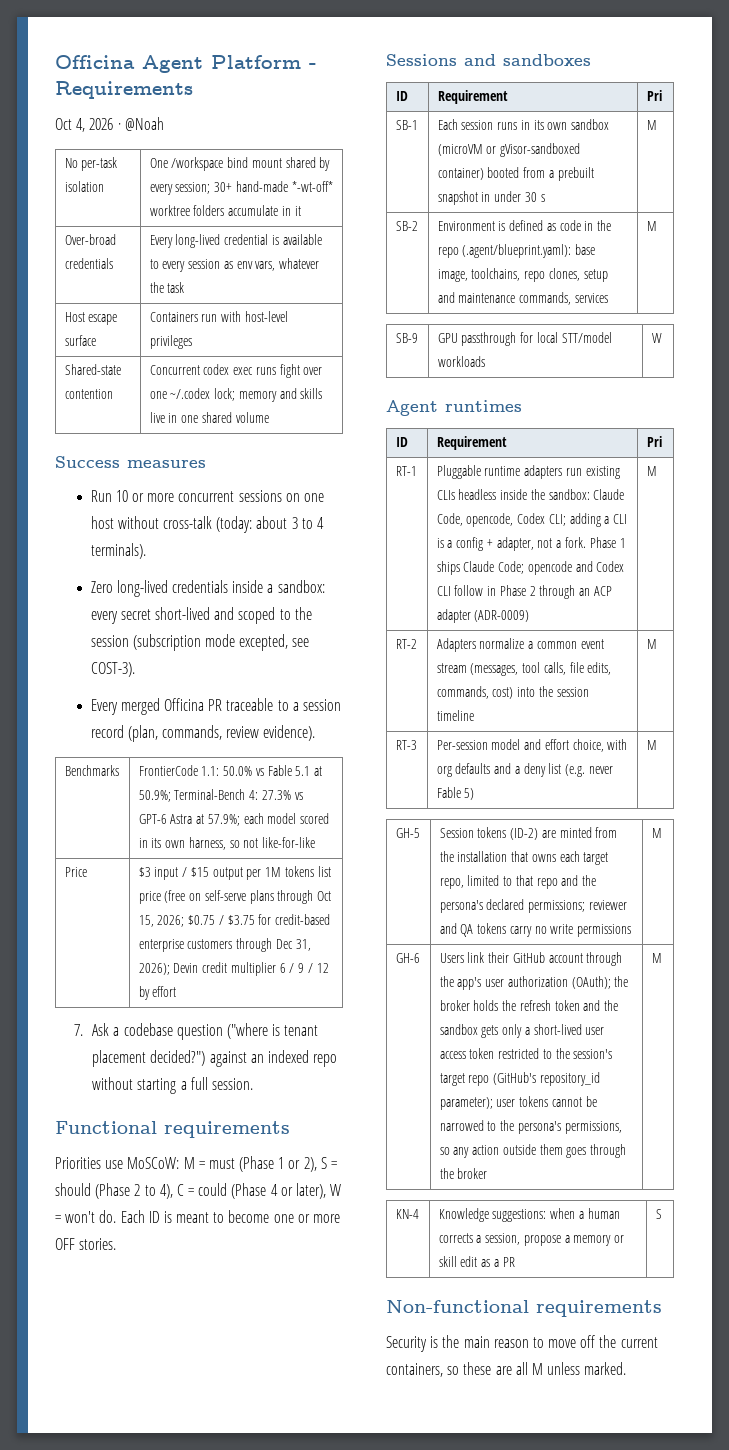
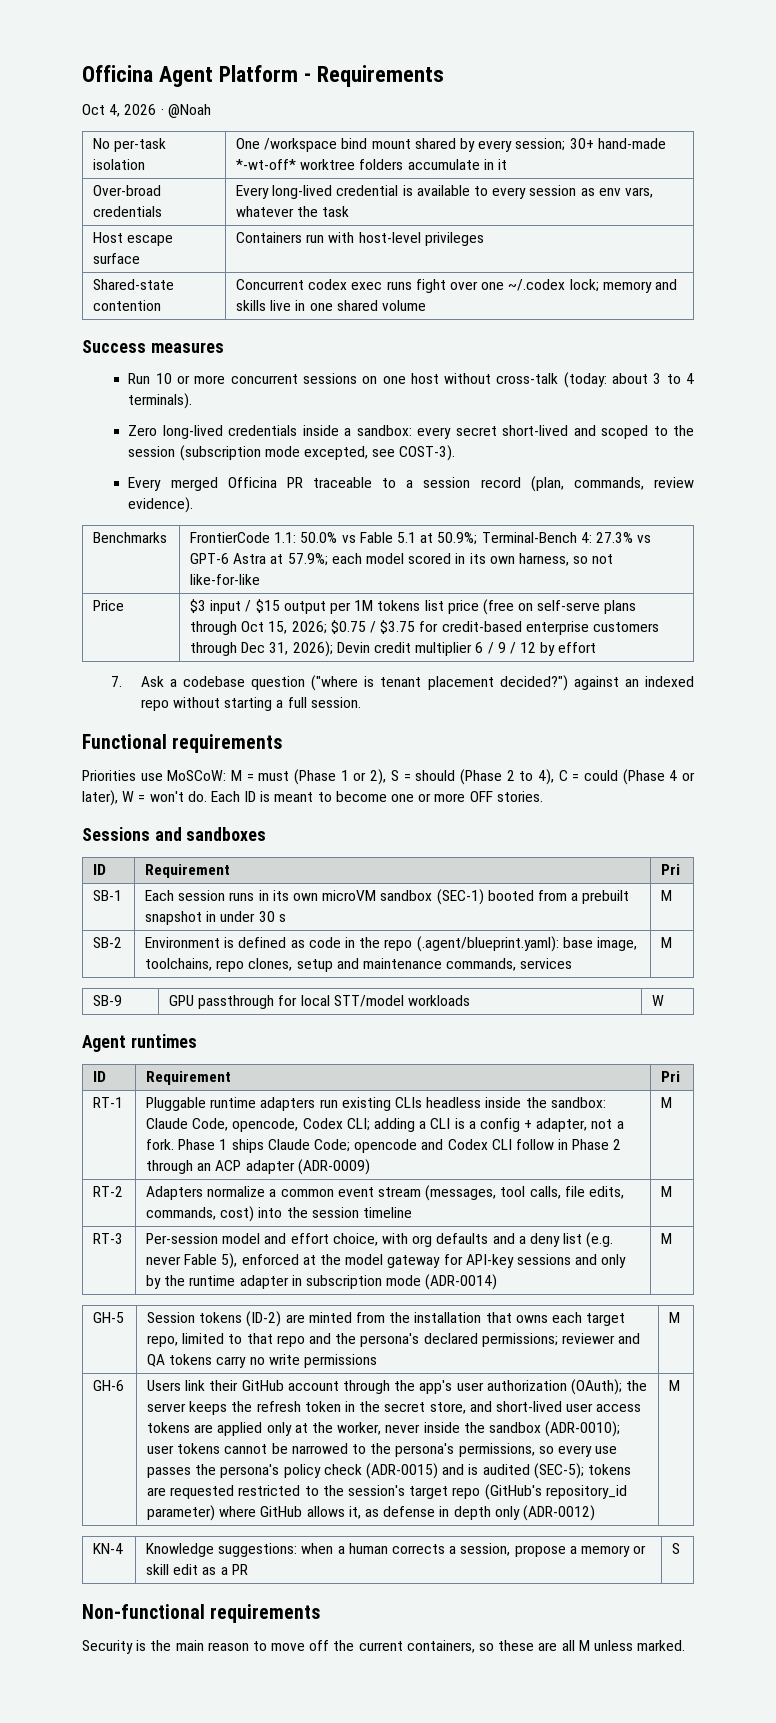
[571,119,610,130] [437,143,581,157] [437,168,484,180] sandbox (microVM or gVisor-sandboxed container) -> [322,889,484,905] microVM sandbox (SEC-1)
[464,788,475,800] 5) -> [221,1253,627,1269] [146,1274,498,1290] 5), enforced at the model gateway for API-key sessions and only by the runtime adapter in subscription mode (ADR-0014)
[439,1000,499,1011] broker holds -> [147,1401,228,1415] server keeps
[583,1000,619,1011] [439,1024,605,1038] [439,1048,613,1059] [439,1072,600,1086] [439,1097,493,1110] and the sandbox gets only a short-lived user access token restricted to the session's target repo (GitHub's repository_id parameter); -> [344,1401,642,1414] [147,1421,621,1437] in the secret store, and short-lived user access tokens are applied only at the worker, never inside the sandbox (ADR-0010);
[453,1144,627,1158] [439,1168,488,1179] any action outside them goes through the broker -> [557,1445,618,1457] [147,1463,631,1479] [147,1484,627,1500] [147,1505,595,1521] every use passes the persona's policy check (ADR-0015) and is audited (SEC-5); tokens are requested restricted to the session's target repo (GitHub's repository_id parameter) where GitHub allows it, as defense in depth only (ADR-0012)

